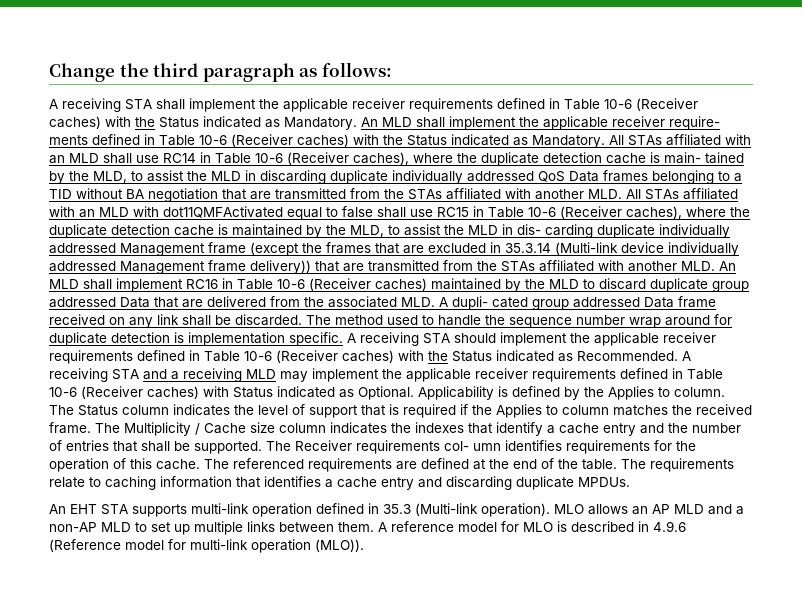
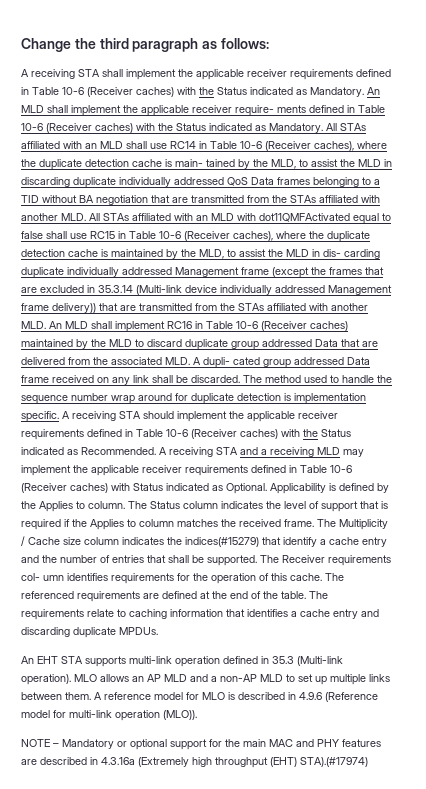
[415,422,464,433] indexes -> [185,537,259,547] indices(#15279)
(364, 545) none -> [21,739,381,750] [21,757,368,768] // NOTE – Mandatory or optional support for the main MAC and PHY features are described in 4.3.16a (Extremely high throughput (EHT) STA).(#17974)

